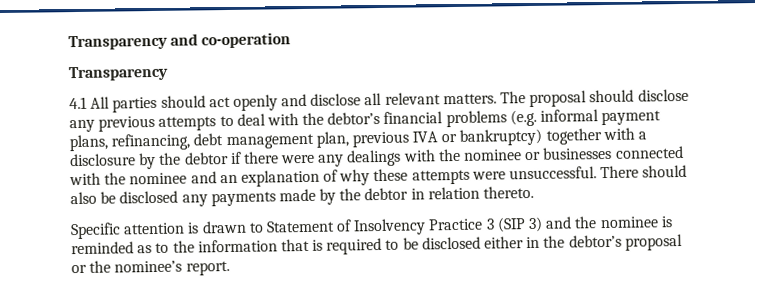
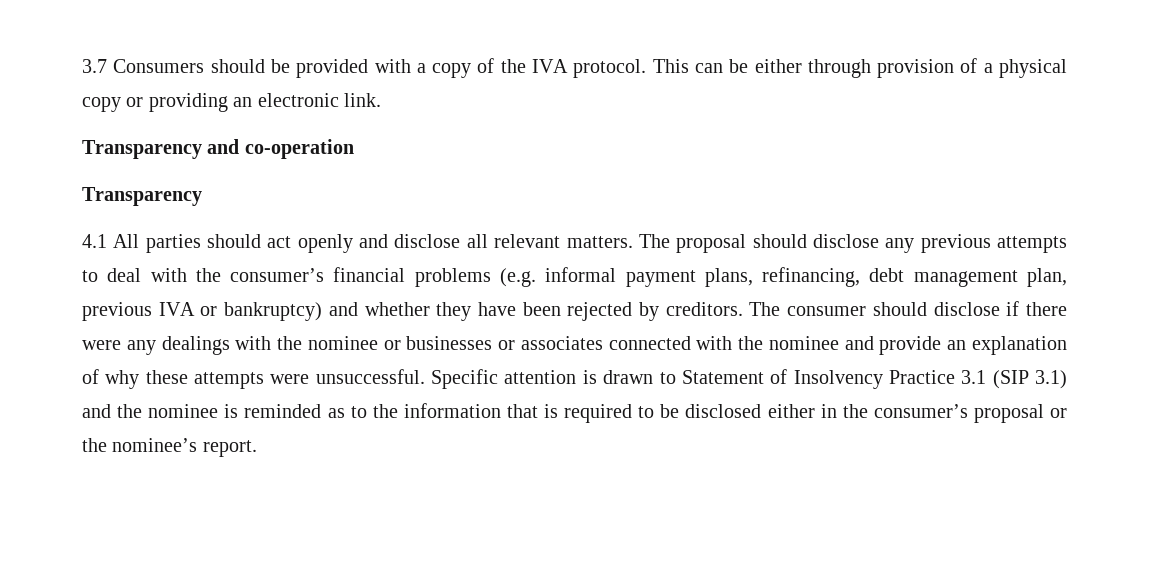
(68, 42) none -> [82,58,1067,78] [82,93,381,112] 3.7 Consumers should be provided with a copy of the IVA protocol. This can be either through provision of a physical copy or providing an electronic link. //
[327,111,381,125] debtor’s -> [230,268,325,282] consumer’s
[545,127,648,145] [70,152,229,170] together with a disclosure by the debtor -> [328,302,1000,321] and whether they have been rejected by creditors. The consumer should disclose
(613, 153) none -> [498,336,603,350] or associates
(217, 177) none -> [879,336,942,355] provide
[600,164,688,179] [70,185,535,207] There should also be disclosed any payments made by the debtor in relation thereto. // -> (425, 376) none
[485,216,544,233] 3 (SIP 3) -> [961,370,1068,389] 3.1 (SIP 3.1)
[568,234,622,248] debtor’s -> [873,404,968,418] consumer’s

